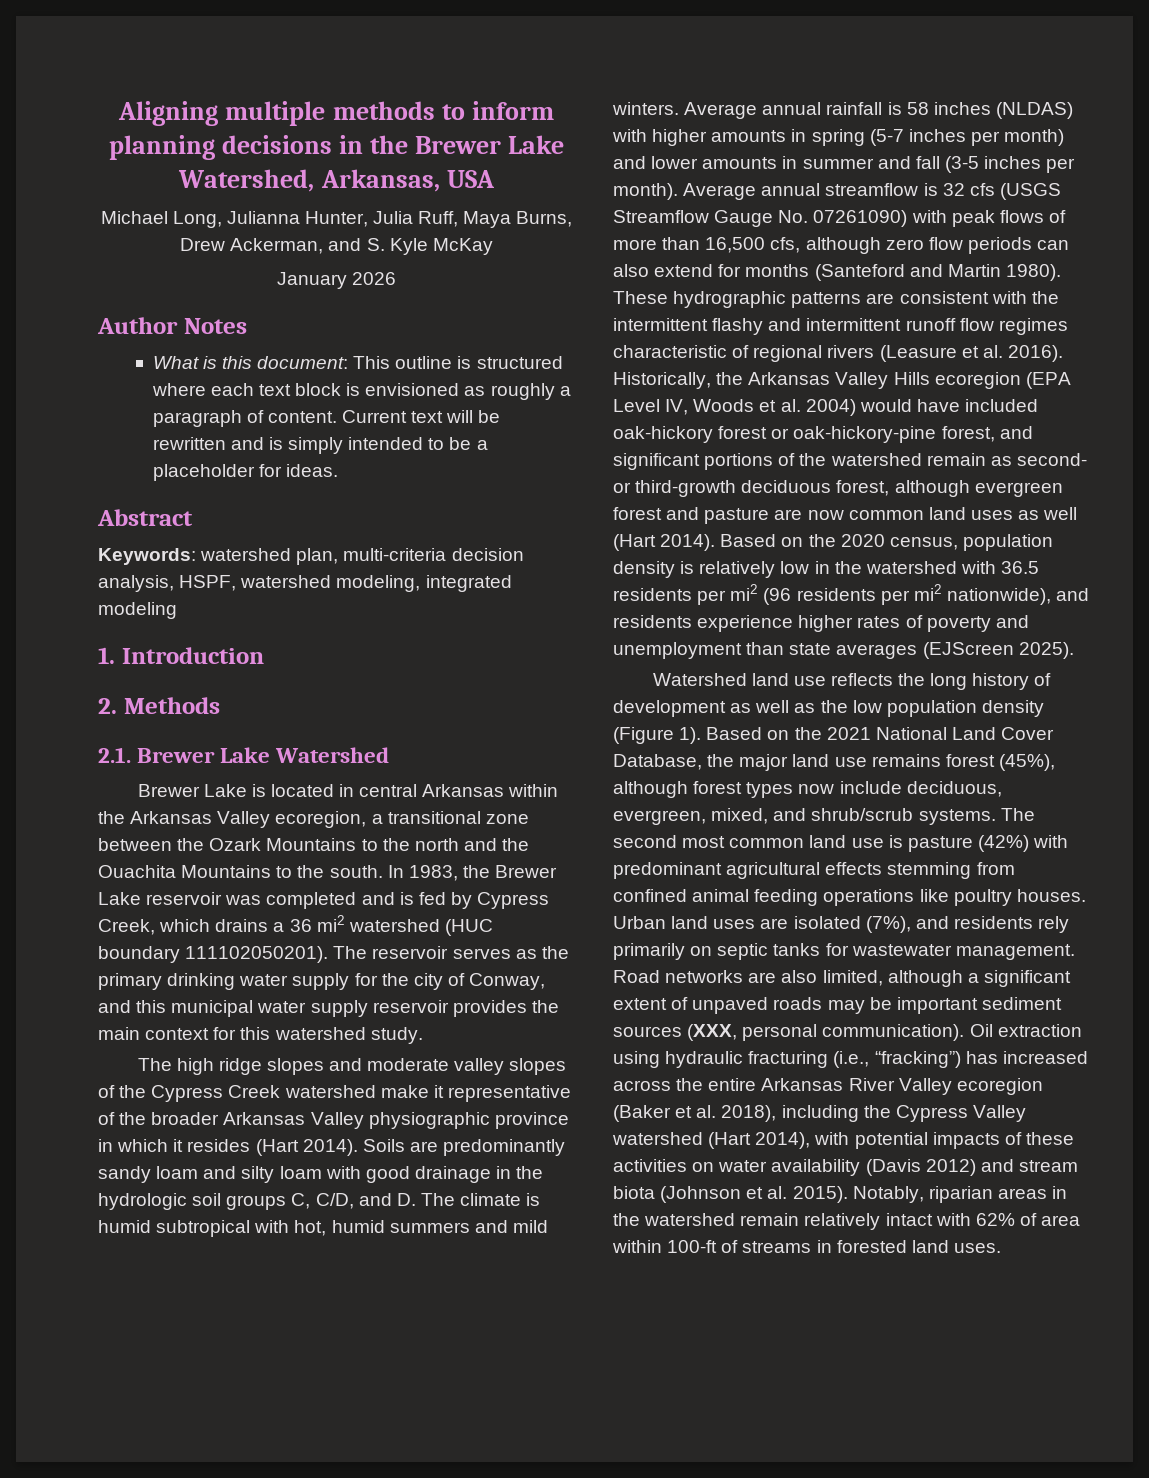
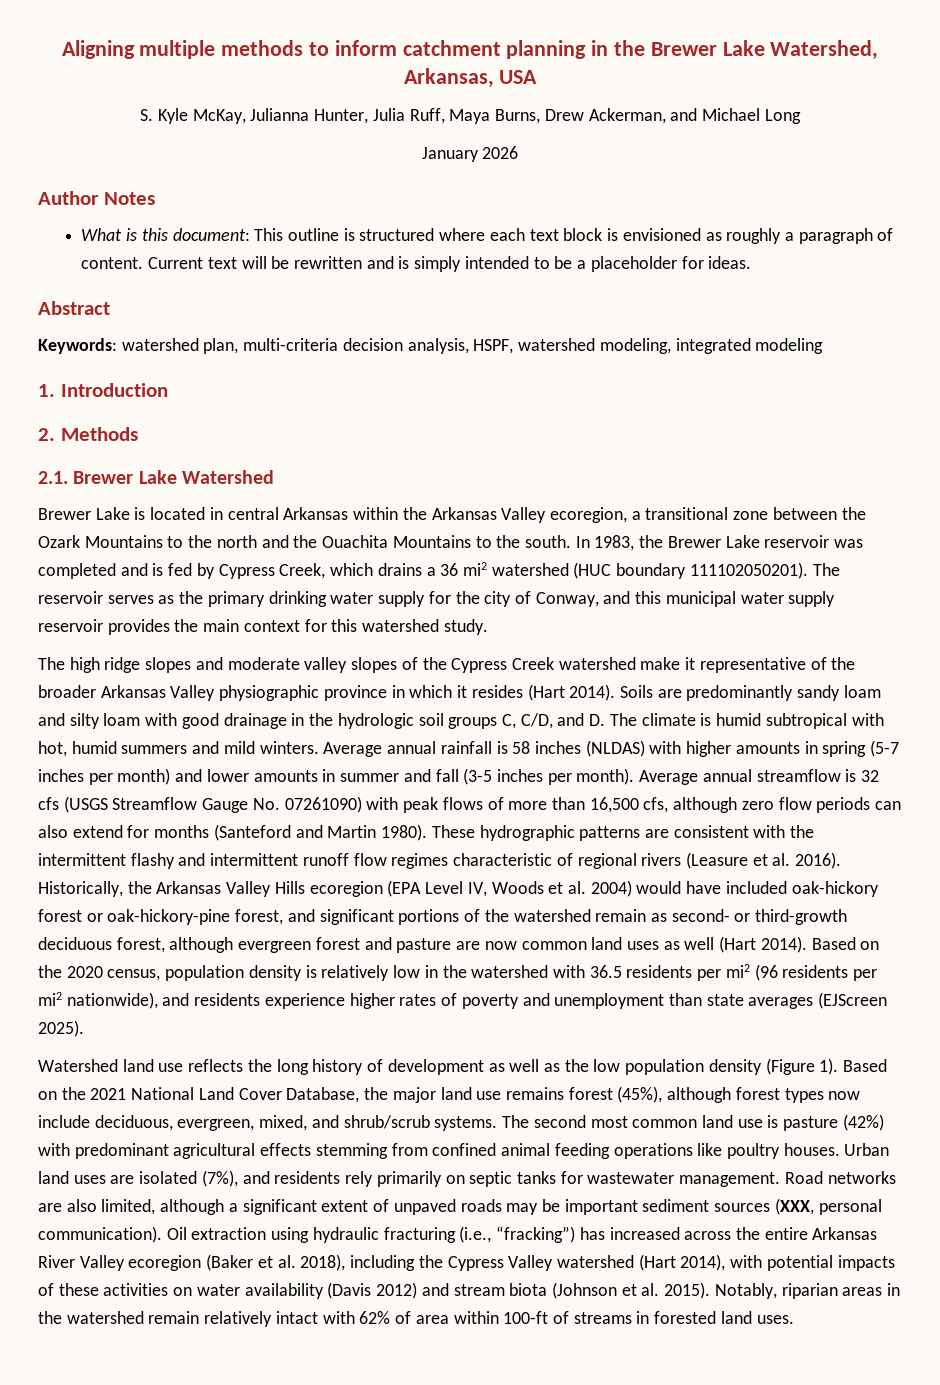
[108,135,332,160] planning decisions -> [402,40,587,59] catchment planning
[100,211,222,228] Michael Long, -> [140,108,246,124] S. Kyle McKay,
[366,238,493,255] S. Kyle McKay -> [701,108,801,124] Michael Long

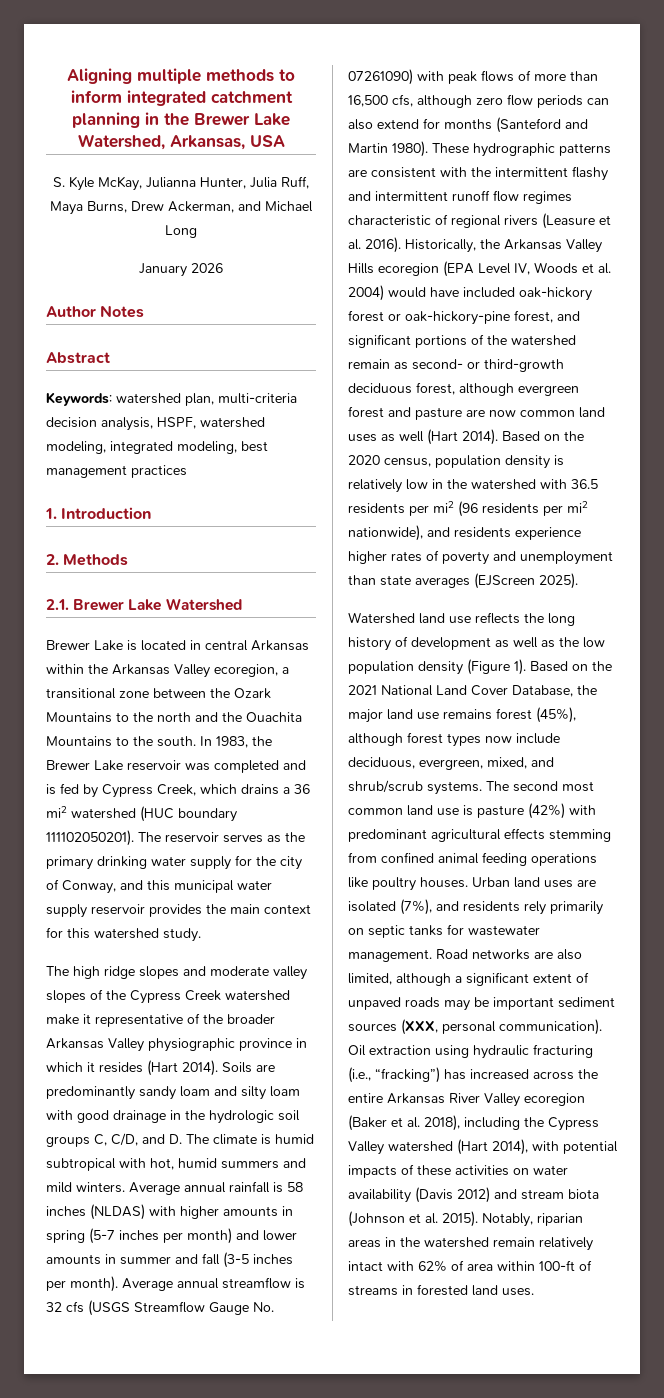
(397, 48) none -> [126,90,206,106] integrated
[81,228,894,244] [81,256,752,272] // What is this document: This outline is structured where each text block is envisioned as roughly a paragraph of content. Current text will be rewritten and is simply intended to be a placeholder for ideas. -> (145, 311) none
[755,338,824,354] modeling -> [177,441,268,454] [46,465,187,478] modeling, best management practices

